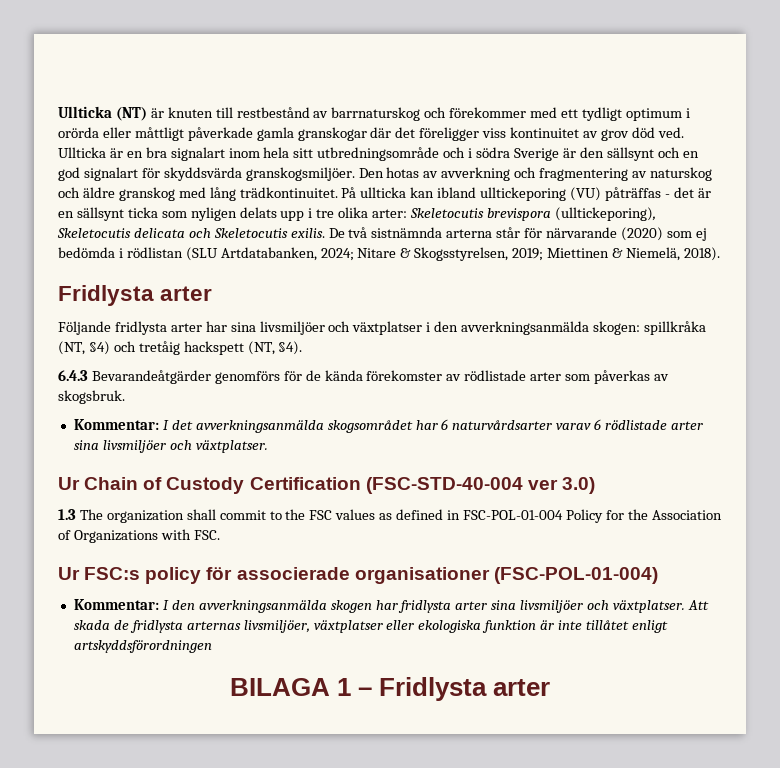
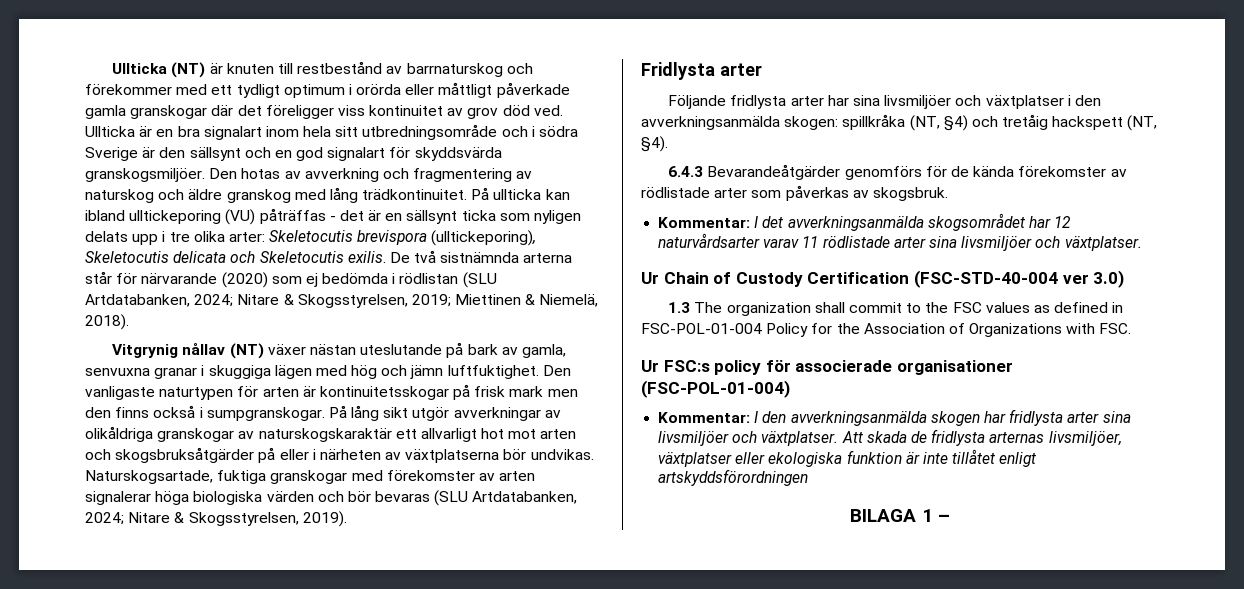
(720, 254) none -> [112,342,566,359] [85,365,571,379] [85,384,578,400] [85,405,561,421] [85,426,577,442] [85,447,594,463] [85,470,536,484] [85,490,578,506] [85,511,347,527] // Vitgrynig nållav (NT) växer nästan uteslutande på bark av gamla, senvuxna granar i skuggiga lägen med hög och jämn luftfuktighet. Den vanligaste naturtypen för arten är kontinuitetsskogar på frisk mark men den finns också i sumpgranskogar. På lång sikt utgör avverkningar av olikåldriga granskogar av naturskogskaraktär ett allvarligt hot mot arten och skogsbruksåtgärder på eller i närheten av växtplatserna bör undvikas. Naturskogsartade, fuktiga granskogar med förekomster av arten signalerar höga biologiska värden och bör bevaras (SLU Artdatabanken, 2024; Nitare & Skogsstyrelsen, 2019).
[441,419,449,430] 6 -> [1054,216,1072,228] 12
[594,419,602,430] 6 -> [802,236,819,248] 11
[379,677,551,701] Fridlysta arter -> (950, 518) none

